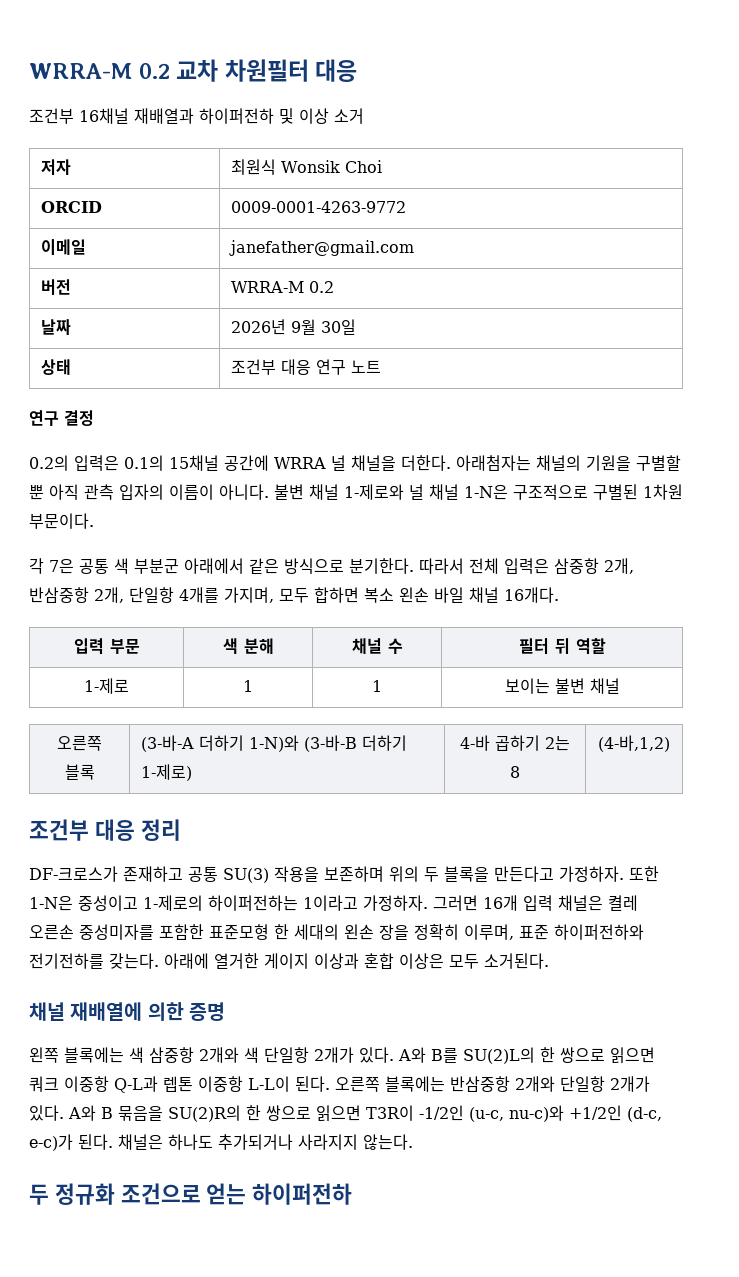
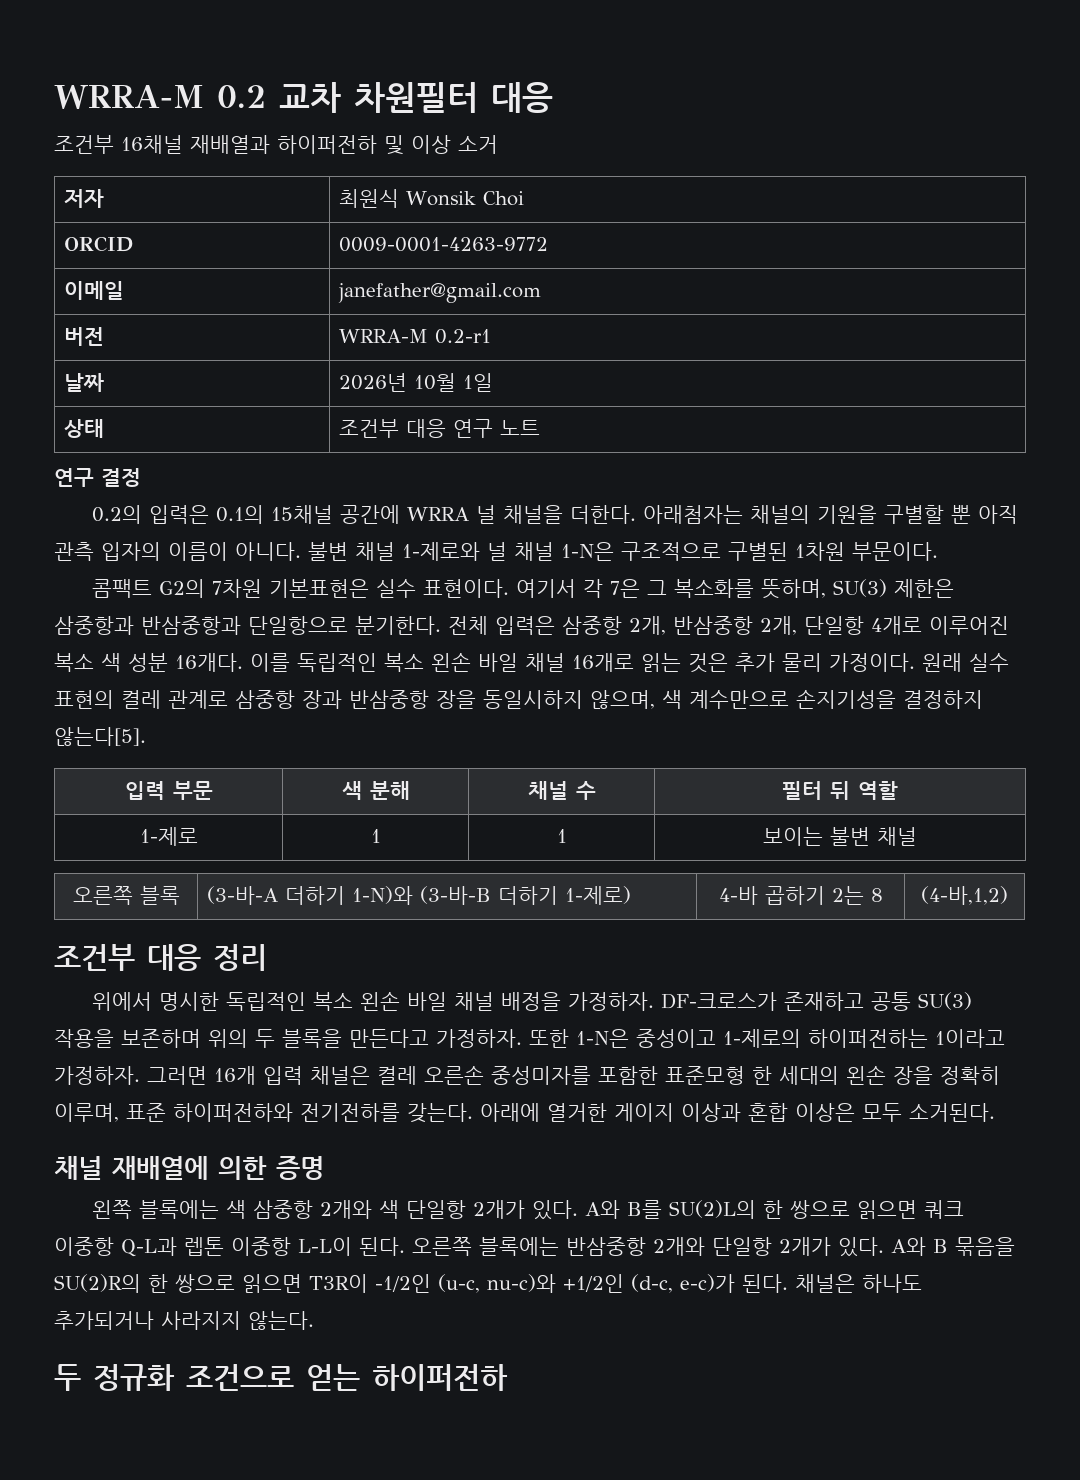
[308,281,334,293] 0.2 -> [435,329,492,344] 0.2-r1
[290,319,356,335] 9월 30일 -> [414,373,494,392] 10월 1일
[29,558,464,574] 각 7은 공통 색 부분군 아래에서 같은 방식으로 분기한다. 따라서 -> [92,579,955,599] [54,616,441,635] 콤팩트 G2의 7차원 기본표현은 실수 표현이다. 여기서 각 7은 그 복소화를 뜻하며, SU(3) 제한은 삼중항과 반삼중항과 단일항으로 분기한다.
[179,587,559,603] 4개를 가지며, 모두 합하면 복소 왼손 바일 채널 16개다. -> [871,616,1009,635] [54,652,1009,673] [54,689,983,709] [54,727,146,746] 4개로 이루어진 복소 색 성분 16개다. 이를 독립적인 복소 왼손 바일 채널 16개로 읽는 것은 추가 물리 가정이다. 원래 실수 표현의 켤레 관계로 삼중항 장과 반삼중항 장을 동일시하지 않으며, 색 계수만으로 손지기성을 결정하지 않는다[5].
(181, 830) none -> [92,991,655,1011] 위에서 명시한 독립적인 복소 왼손 바일 채널 배정을 가정하자.

